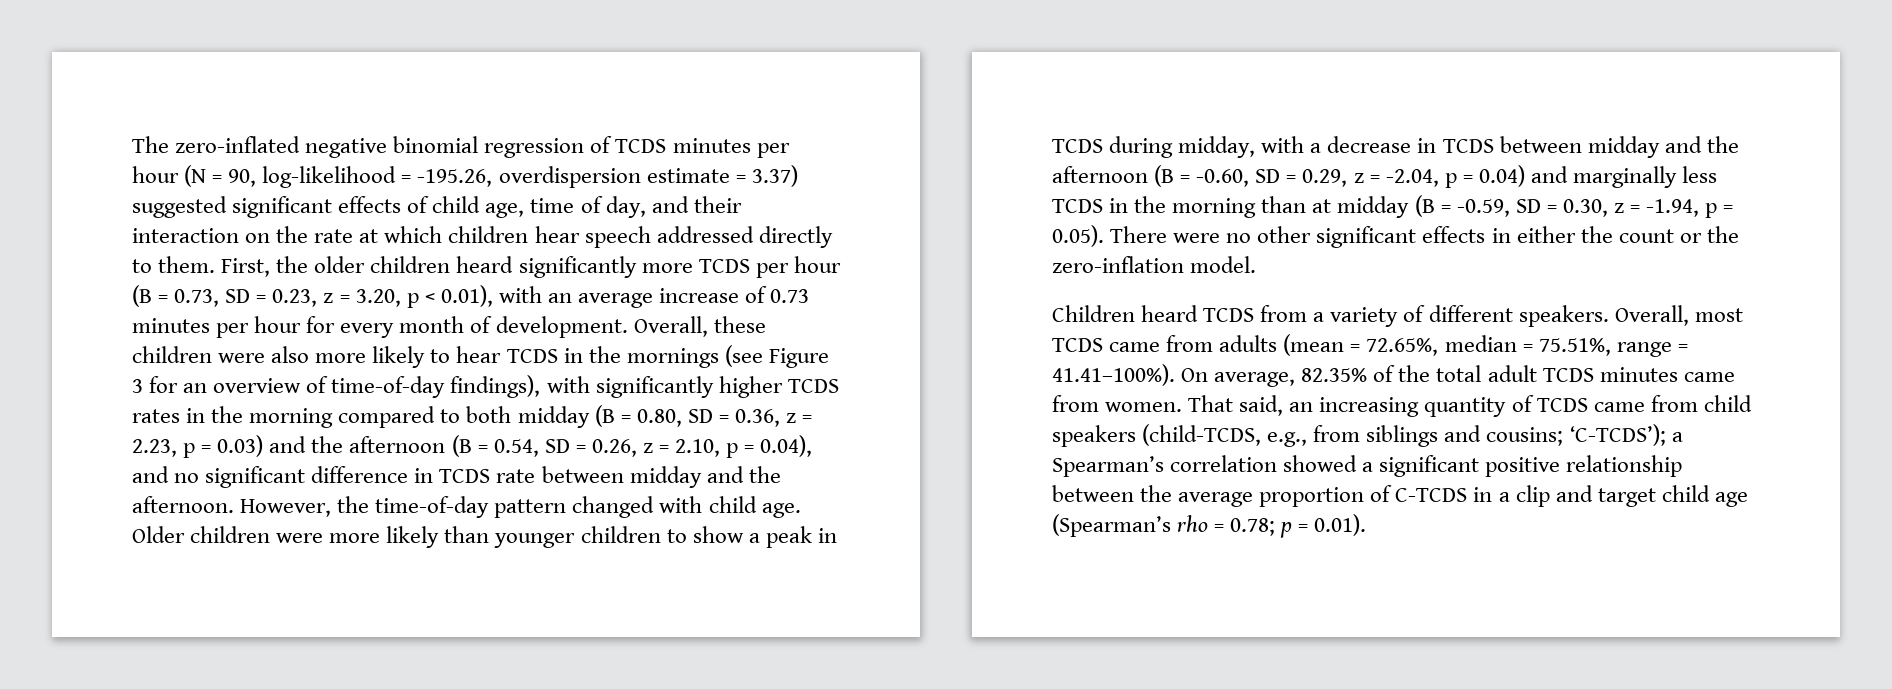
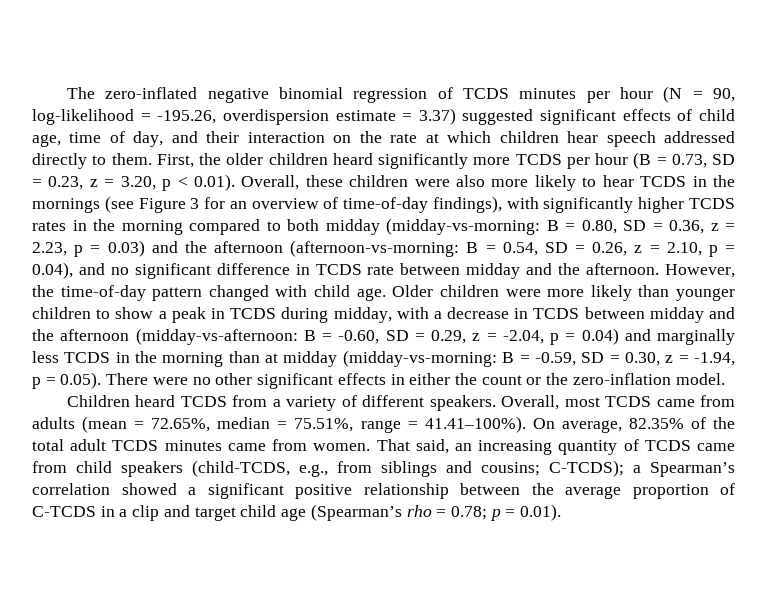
[440,285,810,308] [132,316,628,338] 0.01), with an average increase of 0.73 minutes per hour for every month of development. -> [193,174,235,191] 0.01).
[594,405,615,427] (B -> [386,218,559,235] (midday-vs-morning: B
[451,435,472,457] (B -> [290,240,479,257] (afternoon-vs-morning: B
[1154,165,1175,187] (B -> [135,328,316,345] (midday-vs-afternoon: B
[1414,195,1435,217] (B -> [342,350,515,367] (midday-vs-morning: B
[1569,424,1666,446] ‘C-TCDS’); -> [549,460,624,477] C-TCDS);

